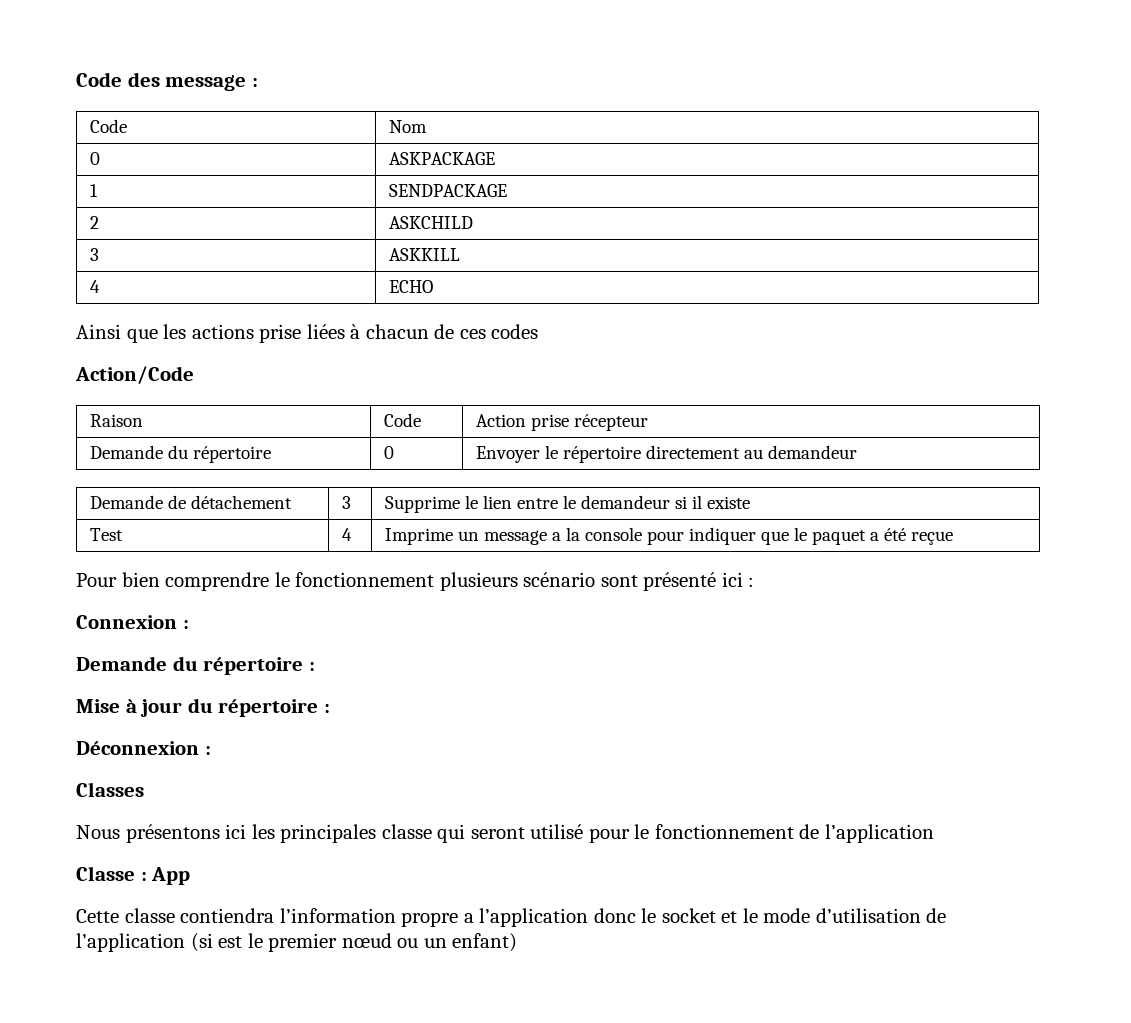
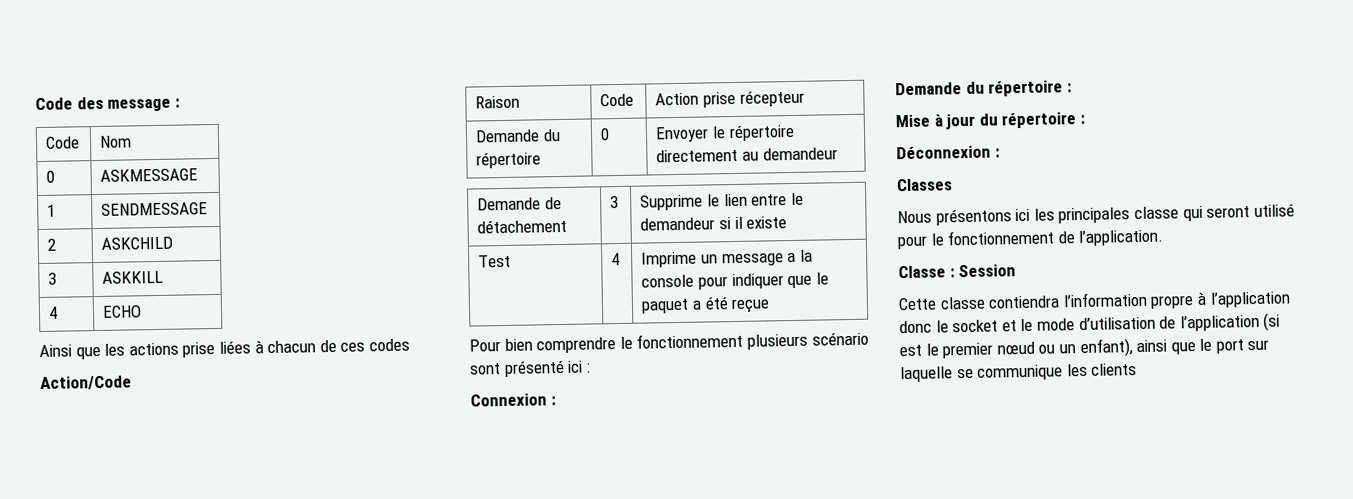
[389,152,496,165] ASKPACKAGE -> [100,168,199,182] ASKMESSAGE
[389,184,508,197] SENDPACKAGE -> [101,202,209,216] SENDMESSAGE
[824,824,934,843] l’application -> [1078,229,1164,247] l’application.
[151,867,191,885] App -> [958,264,1017,278] Session
[463,913,474,923] a -> [1196,291,1207,306] à
[452,933,518,952] enfant) -> [1079,338,1270,358] [900,363,1138,383] enfant), ainsi que le port sur laquelle se communique les clients

